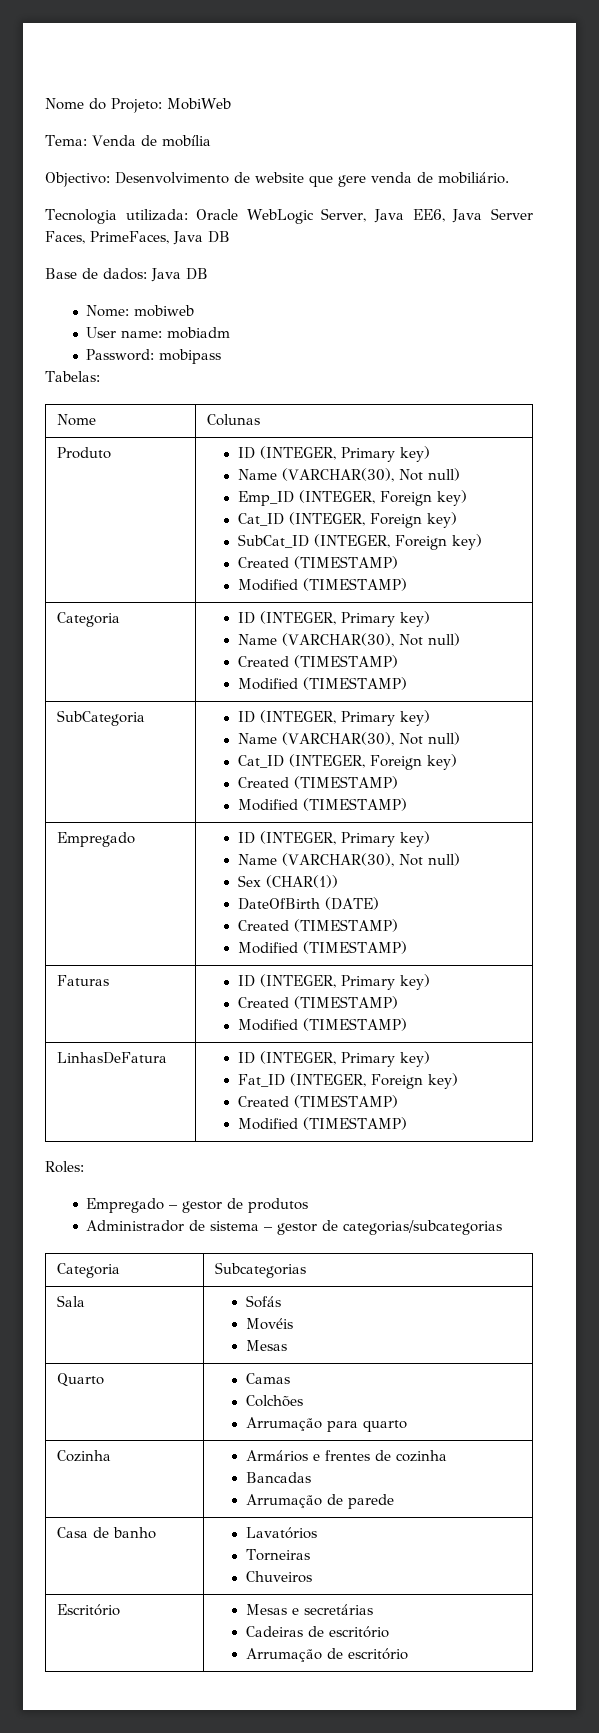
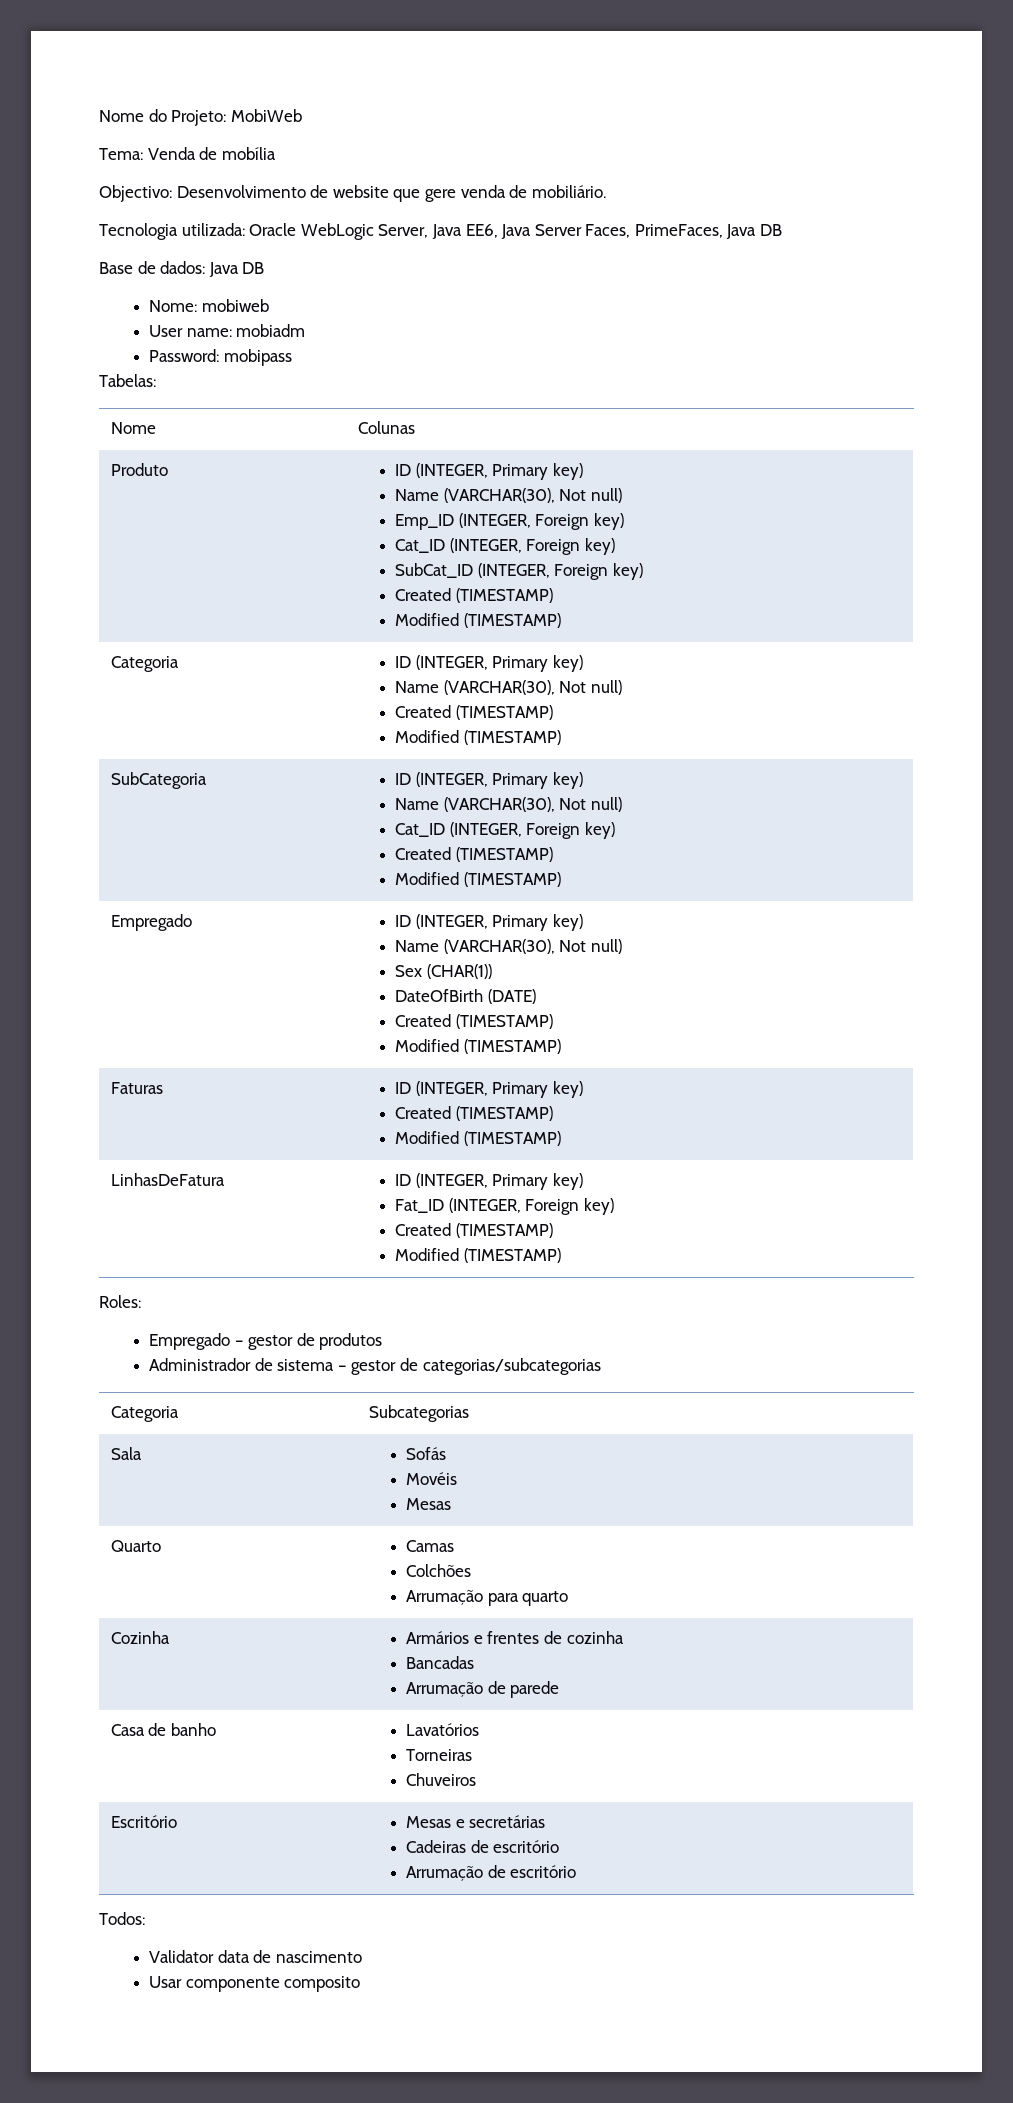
(408, 1654) none -> [99,1912,145,1925] [149,1950,362,1963] [149,1976,361,1992] // Todos: // Validator data de nascimento // Usar componente composito

